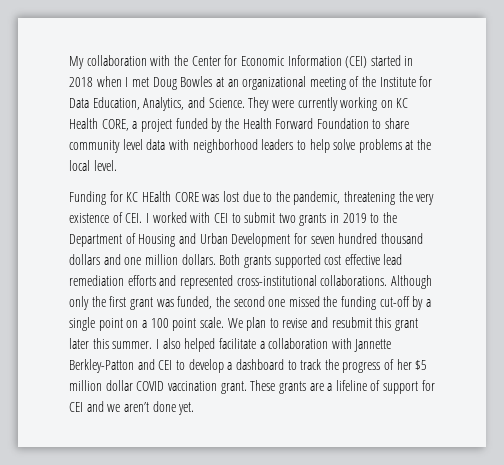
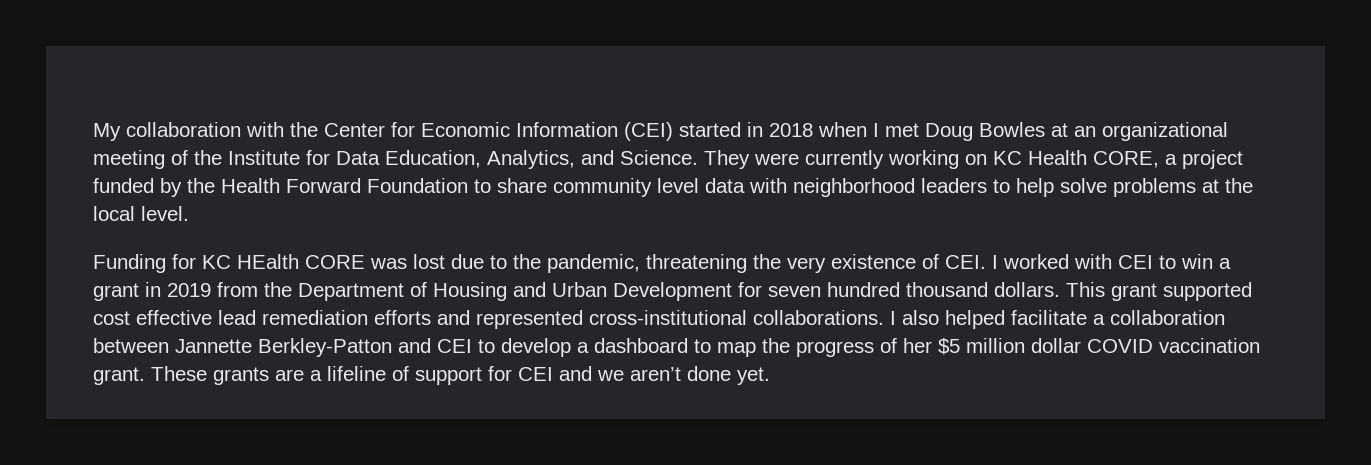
[244,212,327,226] submit two grants -> [1181,254,1231,269] [93,283,139,301] win a grant
[370,213,380,223] to -> [217,282,258,297] from
[69,254,271,268] dollars and one million dollars. Both grants -> [994,282,1157,301] dollars. This grant
[390,275,432,289] [69,296,432,310] [69,317,419,331] [69,338,153,349] Although only the first grant was funded, the second one missed the funding cut-off by a single point on a 100 point scale. We plan to revise and resubmit this grant later this summer. -> (884, 317) none
[331,338,352,349] with -> [93,338,169,353] between
[300,359,322,370] track -> [717,342,756,357] map

